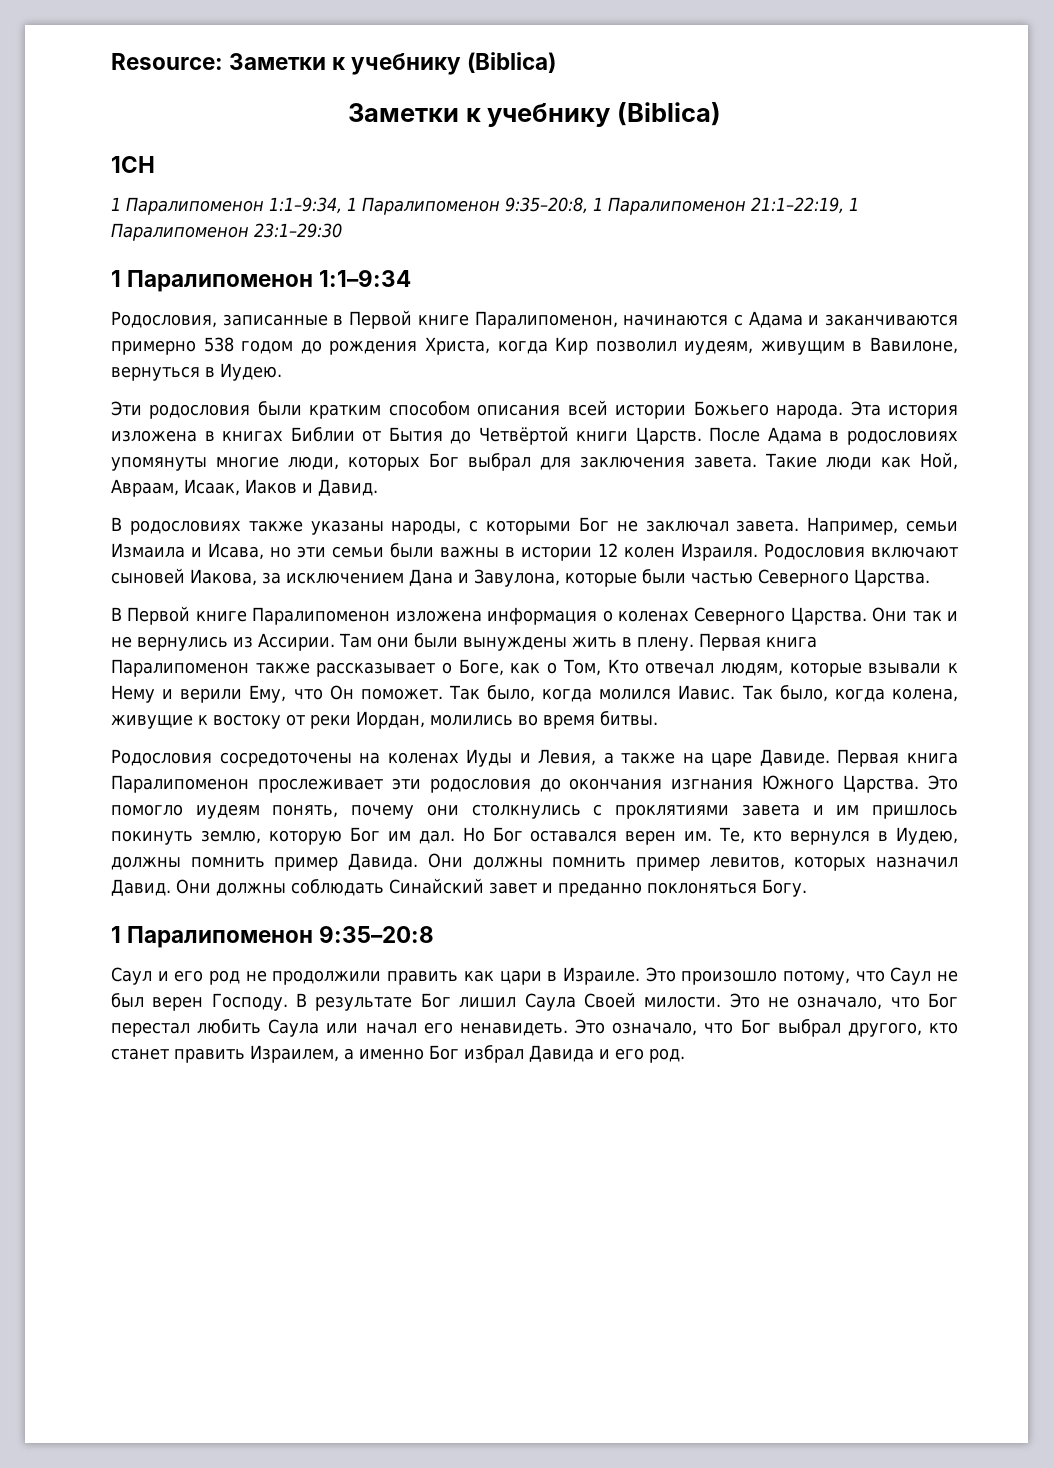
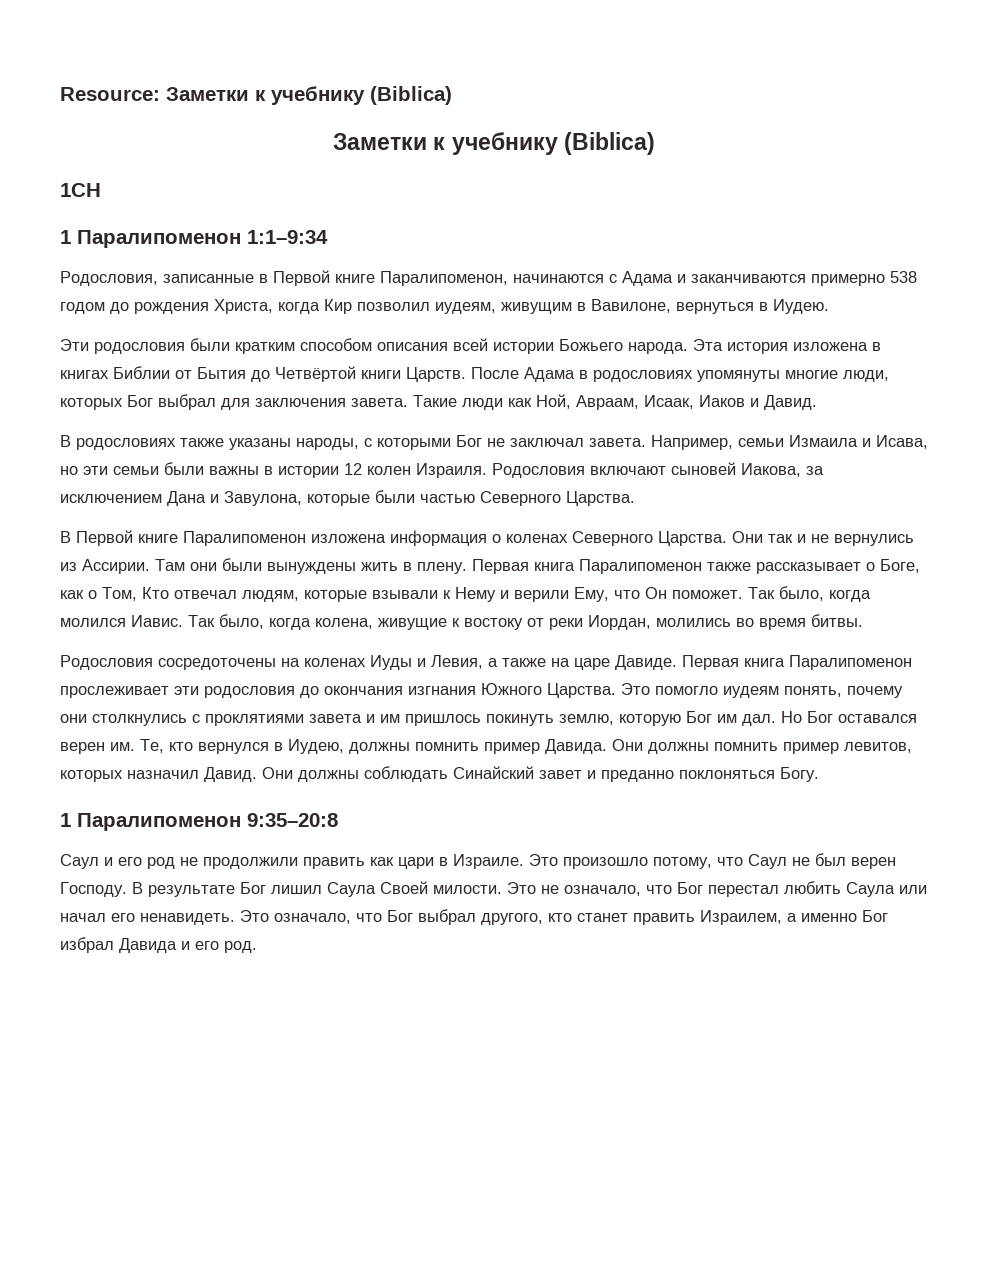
[111,197,859,215] [111,223,342,241] // 1 Паралипоменон 1:1–9:34, 1 Паралипоменон 9:35–20:8, 1 Паралипоменон 21:1–22:19, 1 Паралипоменон 23:1–29:30 -> (101, 190) none

